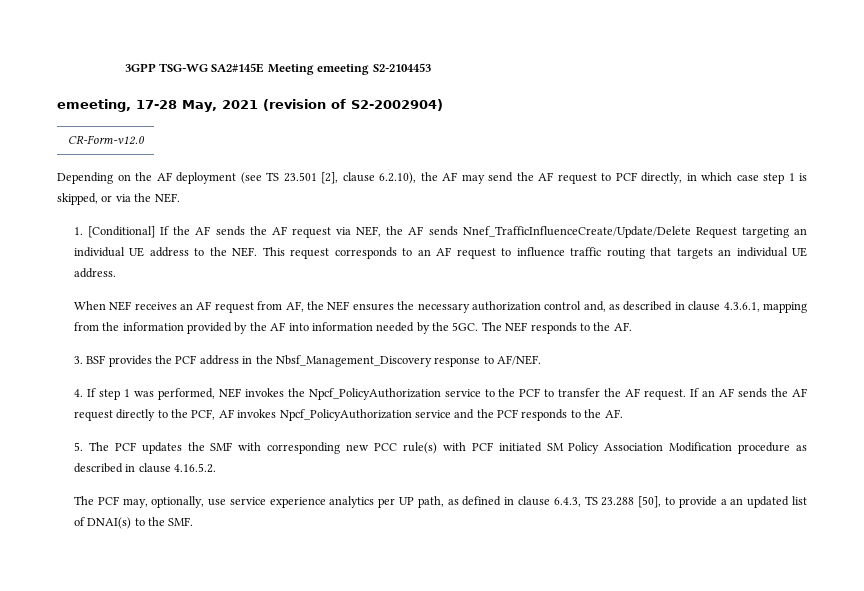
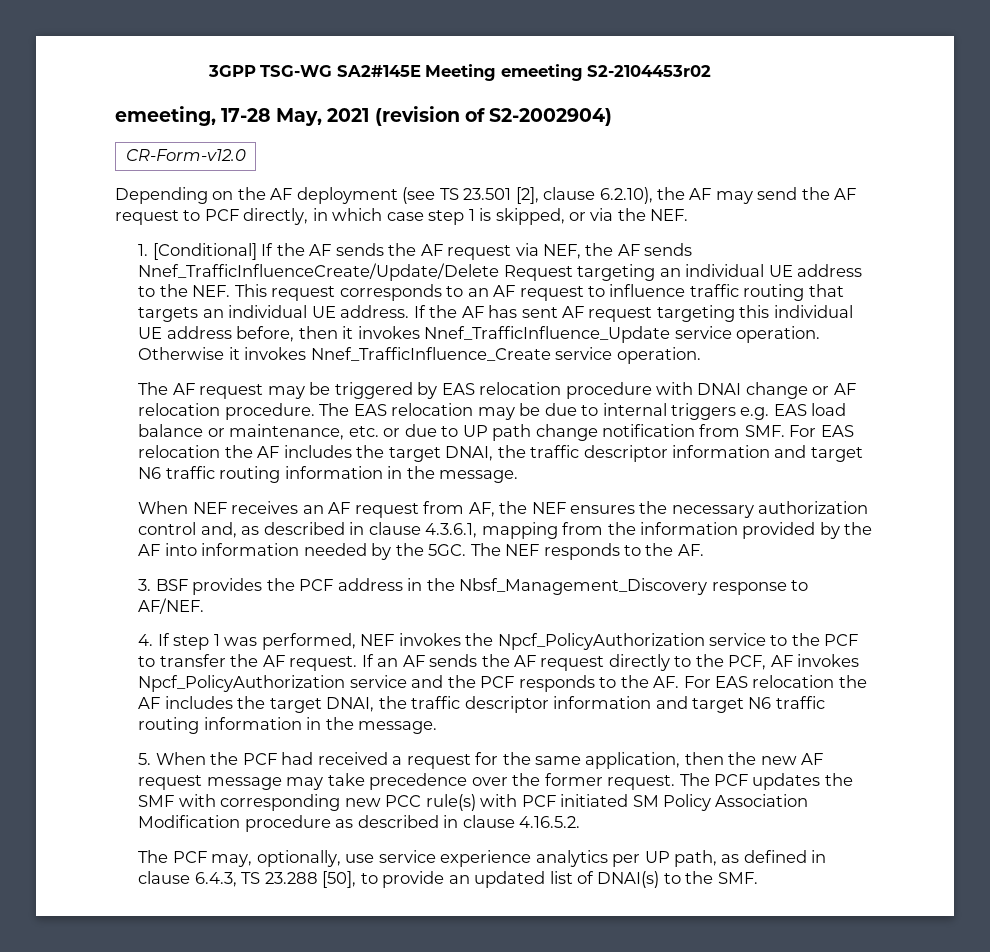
[372,63,431,72] S2-2104453 -> [587,65,712,77] S2-2104453r02
(116, 273) none -> [413,305,853,322] [138,326,821,343] [138,347,701,364] [138,382,856,399] [138,403,847,420] [138,424,854,441] [138,445,863,462] [138,466,519,483] If the AF has sent AF request targeting this individual UE address before, then it invokes Nnef_TrafficInfluence_Update service operation. Otherwise it invokes Nnef_TrafficInfluence_Create service operation. // The AF request may be triggered by EAS relocation procedure with DNAI change or AF relocation procedure. The EAS relocation may be due to internal triggers e.g. EAS load balance or maintenance, etc. or due to UP path change notification from SMF. For EAS relocation the AF includes the target DNAI, the traffic descriptor information and target N6 traffic routing information in the message.
[73,442,83,451] // 5. -> [683,675,867,688] [138,696,825,713] [138,717,438,734] [138,752,824,769] [138,773,676,790] For EAS relocation the AF includes the target DNAI, the traffic descriptor information and target N6 traffic routing information in the message. // 5. When the PCF had received a request for the same application, then the new AF request message may take precedence over the former request.
[720,499,727,505] a -> (445, 879) none

